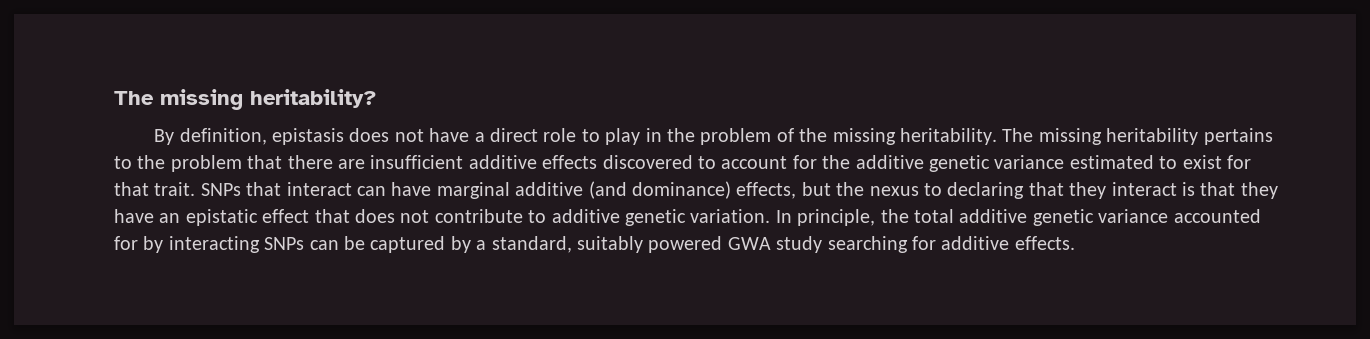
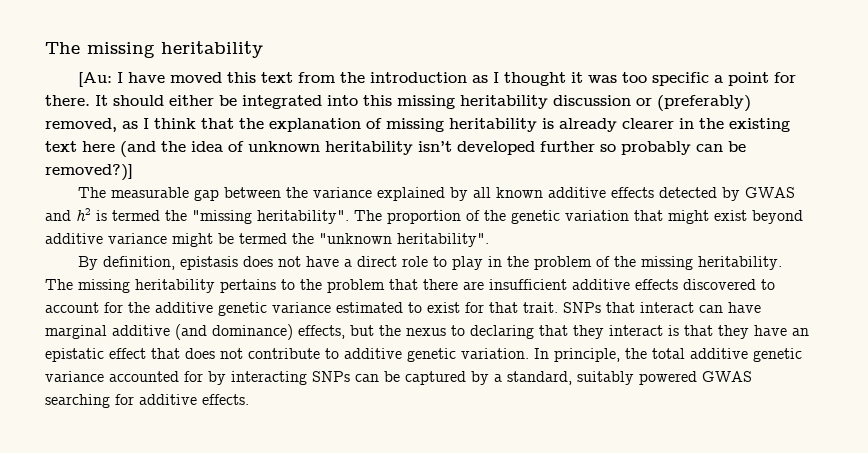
[114,89,377,110] The missing heritability? -> [45,41,263,58] [78,72,797,87] [45,95,751,112] [45,118,790,132] [45,141,746,157] [45,164,133,181] [78,187,796,201] [45,208,803,224] [45,233,489,247] The missing heritability // [Au: I have moved this text from the introduction as I thought it was too specific a point for there. It should either be integrated into this missing heritability discussion or (preferably) removed, as I think that the explanation of missing heritability is already clearer in the existing text here (and the idea of unknown heritability isn’t developed further so probably can be removed?)] // The measurable gap between the variance explained by all known additive effects detected by GWAS and h2 is termed the "missing heritability". The proportion of the genetic variation that might exist beyond additive variance might be termed the "unknown heritability".
[727,236,823,253] GWA study -> [702,371,752,382] GWAS

